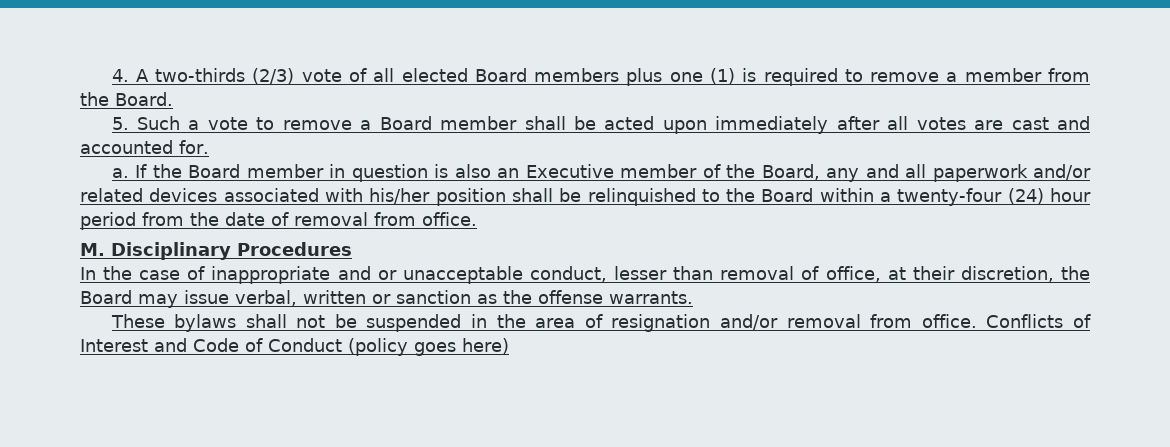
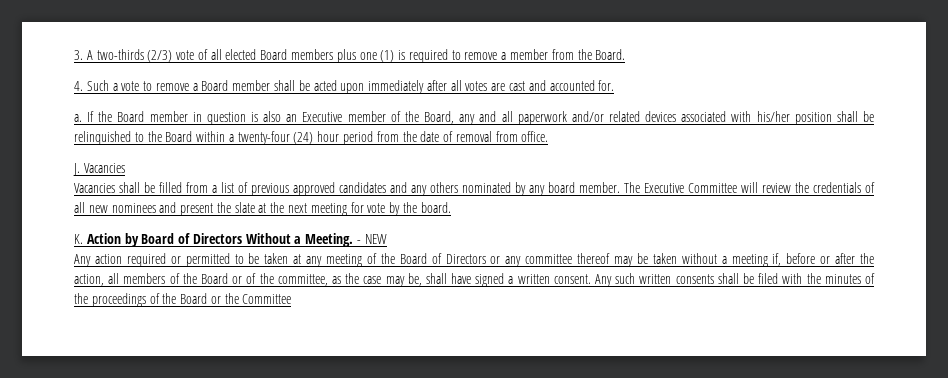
[111,69,129,82] 4. -> [74,50,83,60] 3.
[111,117,129,130] 5. -> [74,81,83,91] 4.
[80,242,352,260] [80,266,1090,284] [80,290,693,308] [110,314,1091,332] [80,338,509,356] M. Disciplinary Procedures // In the case of inappropriate and or unacceptable conduct, lesser than removal of office, at their discretion, the Board may issue verbal, written or sanction as the offense warrants. // These bylaws shall not be suspended in the area of resignation and/or removal from office. Conflicts of Interest and Code of Conduct (policy goes here) -> [73,163,125,176] [74,182,875,196] [74,202,451,216] [74,233,387,247] [74,253,874,267] [74,273,876,287] [74,293,292,307] J. Vacancies // Vacancies shall be filled from a list of previous approved candidates and any others nominated by any board member. The Executive Committee will review the credentials of all new nominees and present the slate at the next meeting for vote by the board. // K. Action by Board of Directors Without a Meeting. - NEW // Any action required or permitted to be taken at any meeting of the Board of Directors or any committee thereof may be taken without a meeting if, before or after the action, all members of the Board or of the committee, as the case may be, shall have signed a written consent. Any such written consents shall be filed with the minutes of the proceedings of the Board or the Committee

